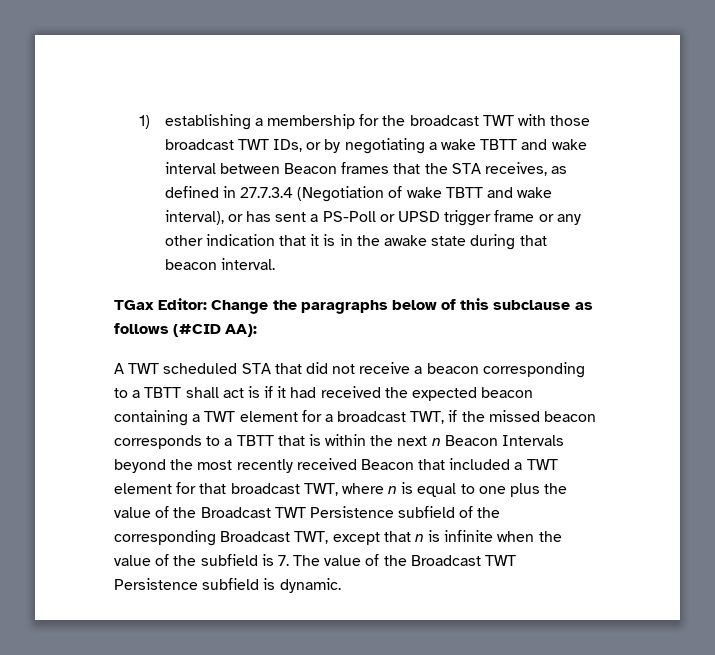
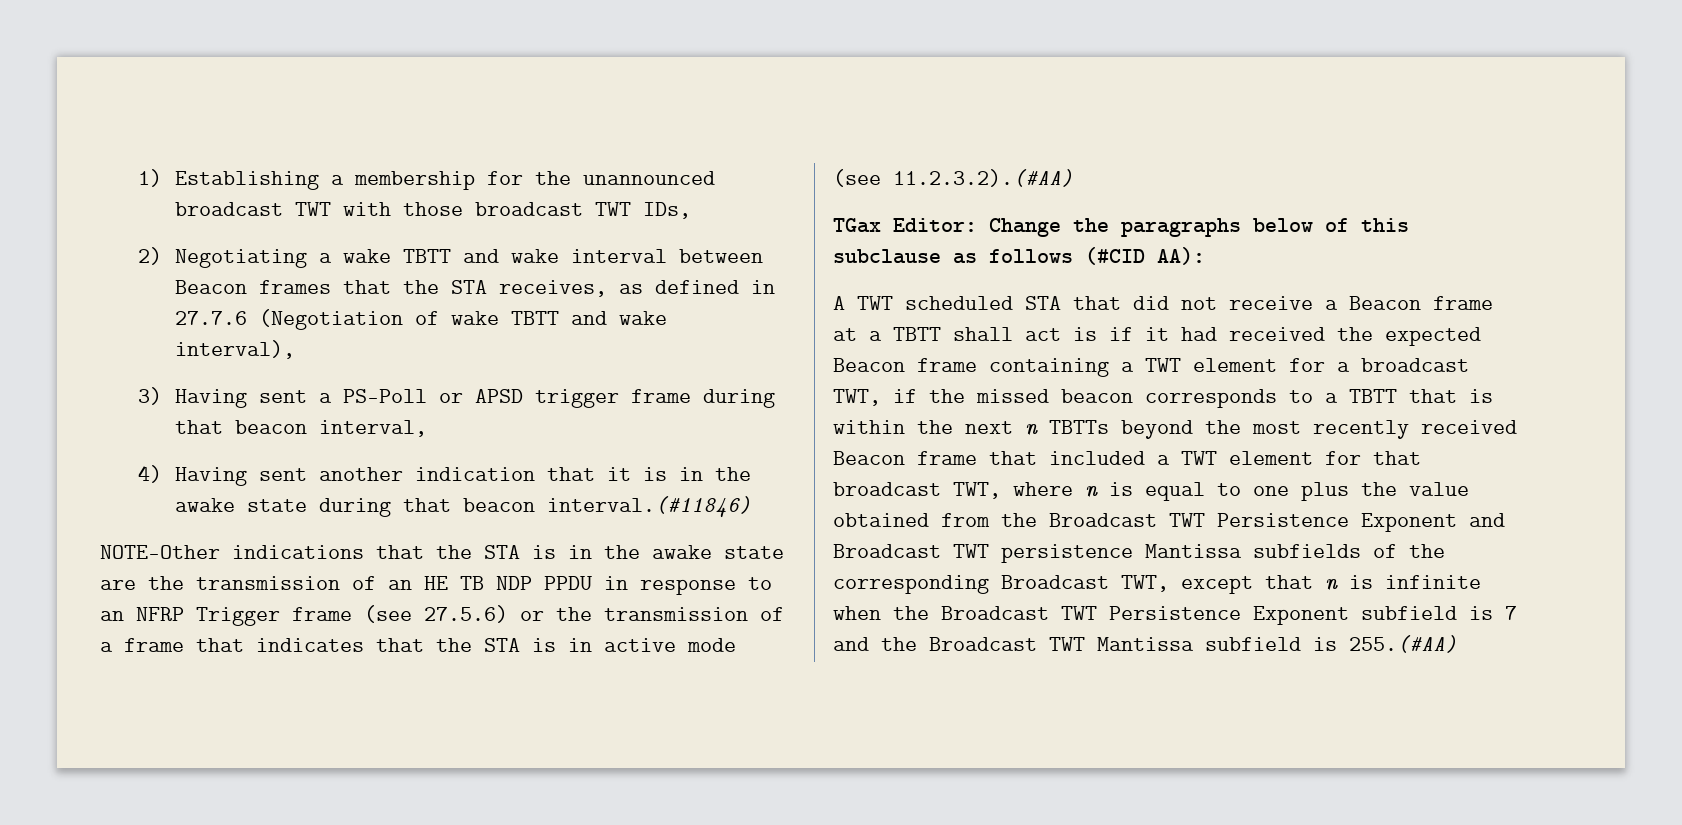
[164,114,251,130] establishing -> [175,171,320,190] Establishing
(406, 120) none -> [583,171,716,185] unannounced
[306,138,425,154] or by negotiating -> [137,247,308,268] // 2) Negotiating
[240,187,294,198] 27.7.3.4 -> [175,311,248,325] 27.7.6
[227,211,272,222] or has -> [137,387,248,408] // 3) Having
[397,211,440,222] UPSD -> [475,389,524,403] APSD
[538,214,581,225] [164,235,203,246] or any other -> [703,389,776,408] [175,420,428,437] [137,465,404,486] during that beacon interval, // 4) Having sent another
[220,258,275,270] interval. -> [547,496,752,518] [100,545,784,559] [100,576,772,595] [100,605,784,626] [100,638,736,652] [833,169,1073,187] interval.(#11846) // NOTE—Other indications that the STA is in the awake state are the transmission of an HE TB NDP PPDU in response to an NFRP Trigger frame (see 27.5.6) or the transmission of a frame that indicates that the STA is in active mode (see 11.2.3.2).(#AA)
[426,362,585,378] [114,388,128,398] beacon corresponding to -> [1349,296,1493,310] [833,328,857,341] Beacon frame at
[481,387,534,398] beacon -> [833,358,977,372] Beacon frame
[444,435,565,446] Beacon Intervals -> [1049,420,1109,434] TBTTs
(414, 464) none -> [917,451,977,465] frame
[155,506,456,518] of the Broadcast TWT Persistence subfield -> [833,513,1505,532] [833,544,1361,563] obtained from the Broadcast TWT Persistence Exponent and Broadcast TWT persistence Mantissa subfields
[114,554,517,566] [114,578,341,593] value of the subfield is 7. The value of the Broadcast TWT Persistence subfield is dynamic. -> [941,606,1517,625] [833,635,1457,653] Broadcast TWT Persistence Exponent subfield is 7 and the Broadcast TWT Mantissa subfield is 255.(#AA)

